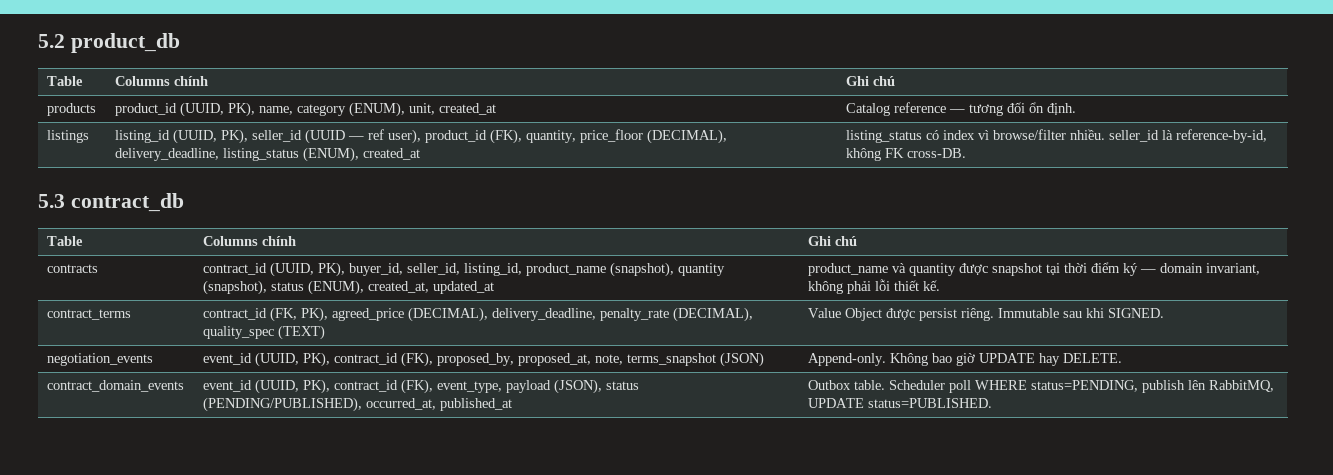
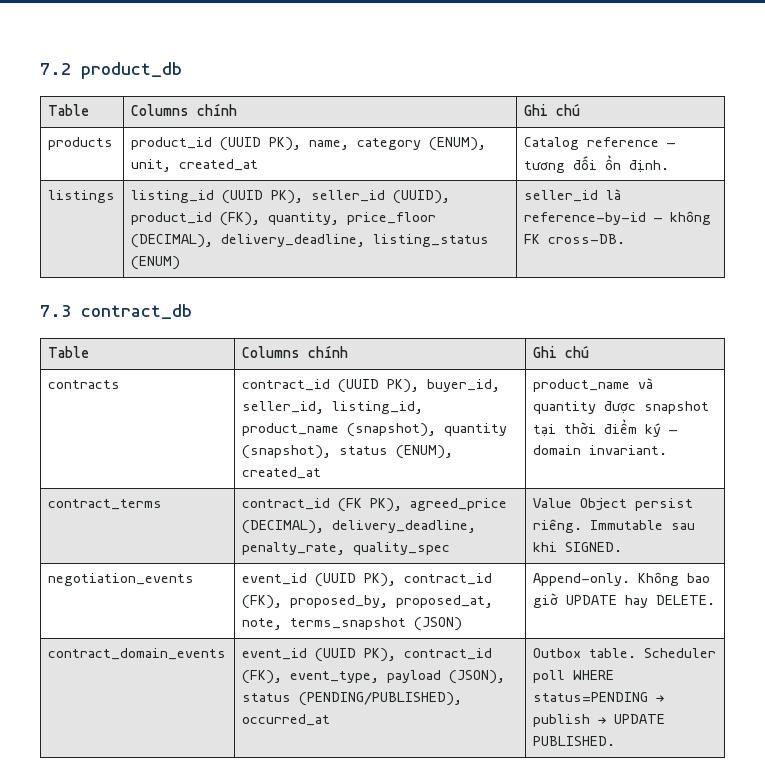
[38,34,65,48] 5.2 -> [40,63,71,75] 7.2
[180,102,225,117] (UUID, -> [219,137,261,151] (UUID
[173,129,218,144] (UUID, -> [221,190,263,204] (UUID
[305,129,422,144] (UUID — ref user), -> [392,190,450,204] (UUID),
[303,147,421,162] [846,129,1268,143] (ENUM), created_at | listing_status có index vì browse/filter nhiều. seller_id là reference-by-id, -> [130,256,180,270] [523,189,621,202] [523,212,662,225] (ENUM) | seller_id là reference-by-id —
[38,194,65,208] 5.3 -> [40,305,71,317] 7.3
[270,262,315,277] (UUID, -> [337,379,379,393] (UUID
[368,281,495,294] created_at, updated_at -> [241,467,321,479] created_at
[1206,263,1261,275] [808,279,941,294] invariant, không phải lỗi thiết kế. -> [588,445,667,455] invariant.
[270,307,298,322] (FK, -> [337,498,362,512] (FK
[600,307,754,322] penalty_rate (DECIMAL), -> [241,542,345,555] penalty_rate,
[278,325,326,340] (TEXT) -> (450, 548) none
[886,308,916,320] được -> (627, 504) none
[255,352,300,367] (UUID, -> [314,573,356,587] (UUID
[255,379,300,394] (UUID, -> [314,648,356,662] (UUID
[366,398,513,411] occurred_at, published_at -> [241,714,330,726] occurred_at
[1031,380,1275,393] [808,398,993,408] status=PENDING, publish lên RabbitMQ, UPDATE status=PUBLISHED. -> [532,692,664,702] [532,714,665,727] [532,736,615,746] status=PENDING → publish → UPDATE PUBLISHED.

